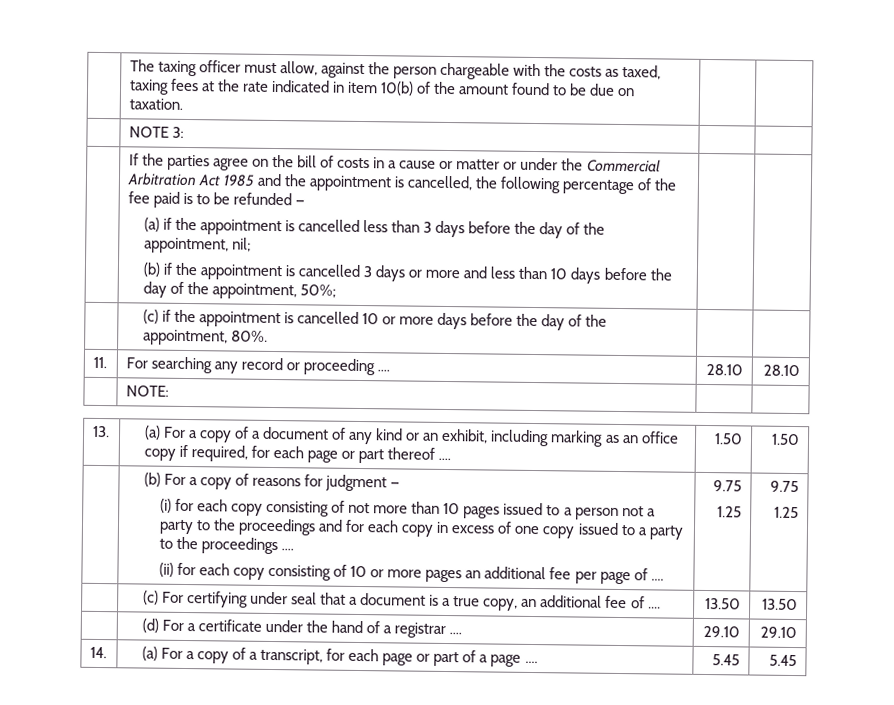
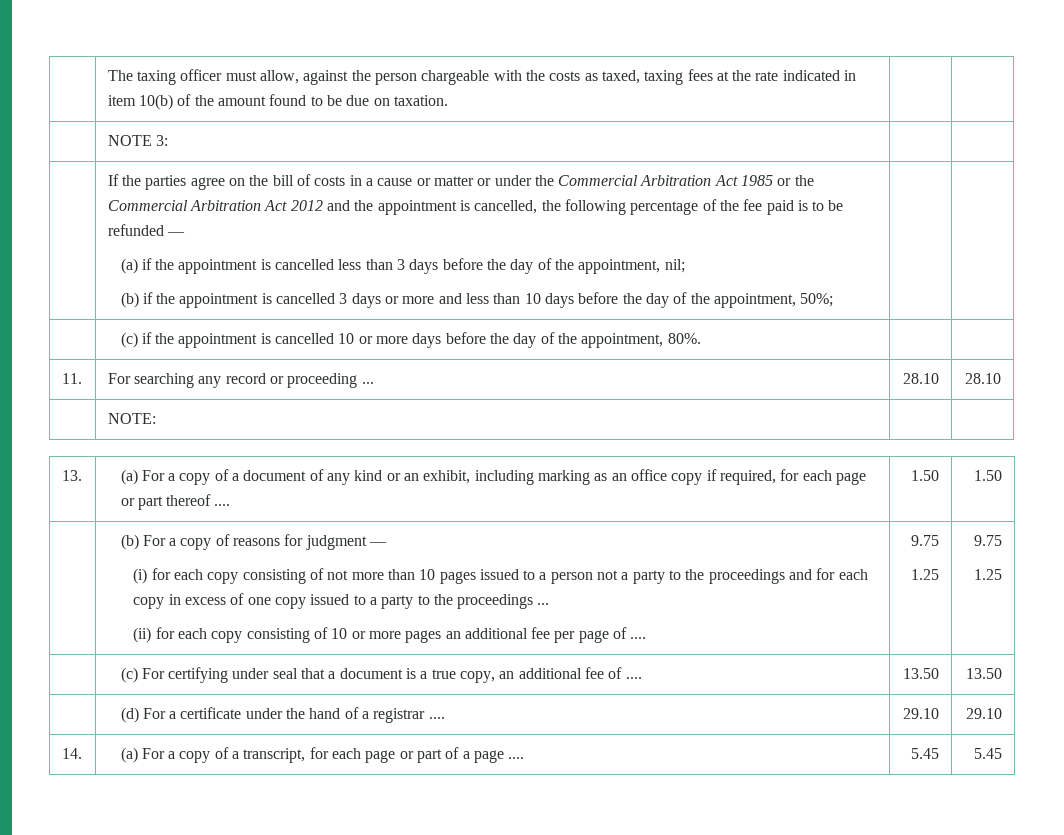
(255, 180) none -> [777,175,814,186] [107,200,323,211] or the Commercial Arbitration Act 2012
[376,369,390,372] .... -> [361,382,374,384] ...
[281,548,295,551] .... -> [537,603,550,605] ...

